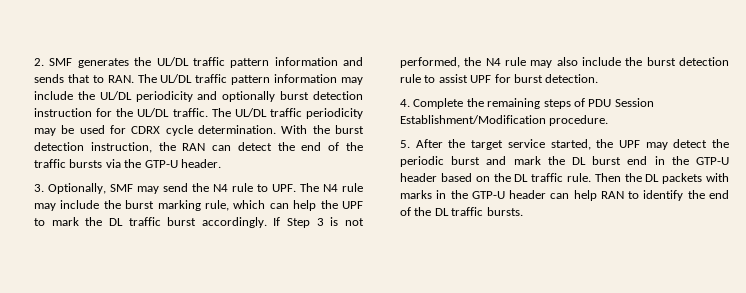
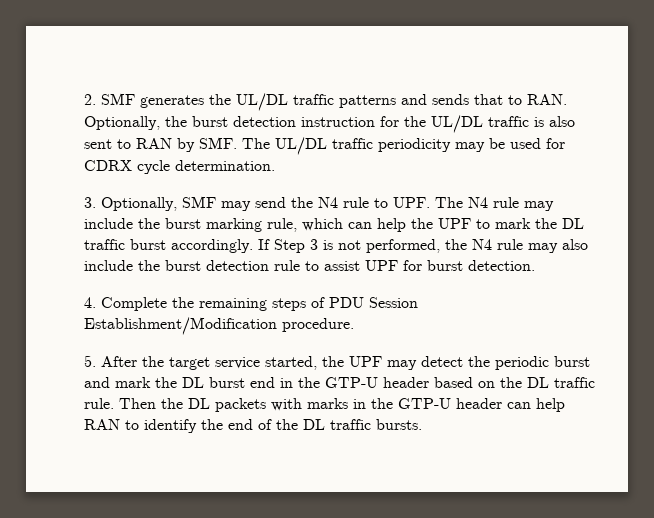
[230,57,338,68] pattern information -> [338,95,396,108] patterns
[137,74,363,85] [34,91,276,102] The UL/DL traffic pattern information may include the UL/DL periodicity and optionally -> [83,116,187,130] Optionally, the
[172,108,208,117] traffic. -> [487,116,575,127] [83,137,237,152] traffic is also sent to RAN by SMF.
[281,125,364,134] [34,142,364,153] [34,159,221,168] With the burst detection instruction, the RAN can detect the end of the traffic bursts via the GTP-U header. -> (275, 165) none

